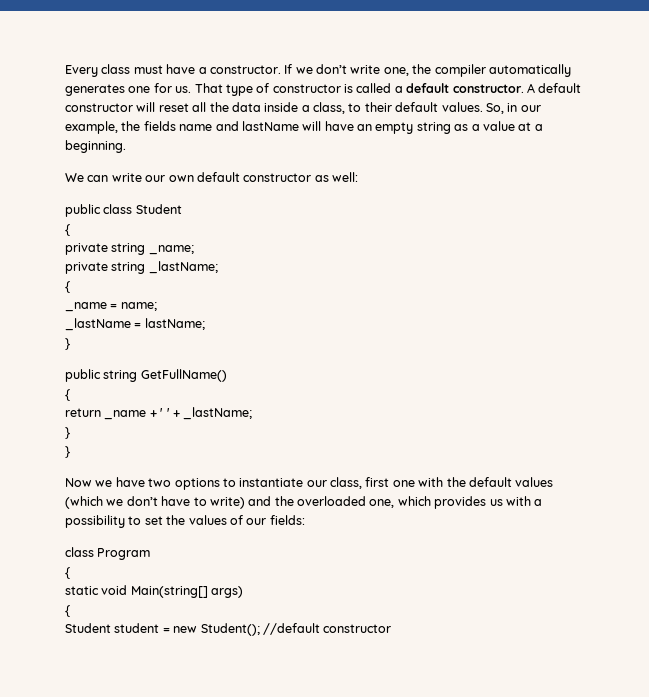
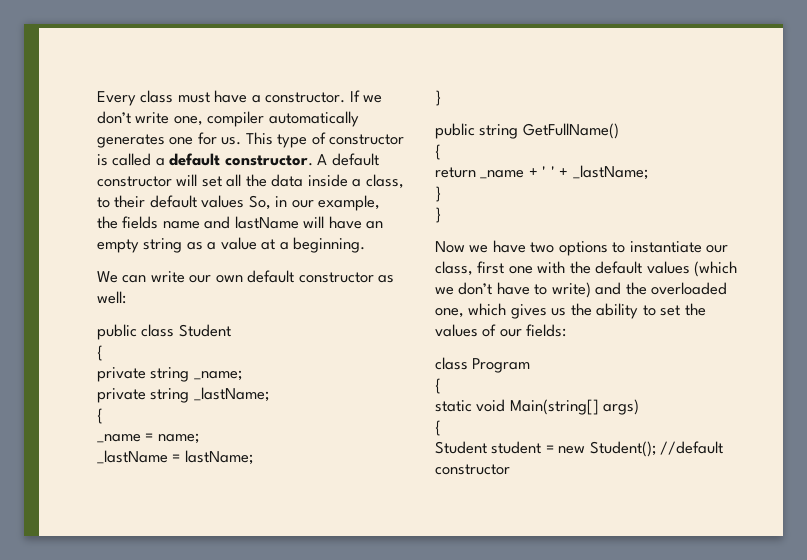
[412,64,432,74] the -> (203, 121) none
[194,83,223,93] That -> [245,132,273,145] This
[158,103,189,112] reset -> [201,176,222,187] set
[441,102,483,112] values. -> [201,195,245,208] values
[434,496,543,509] [65,515,125,528] provides us with a possibility -> [510,303,639,319] gives us the ability

